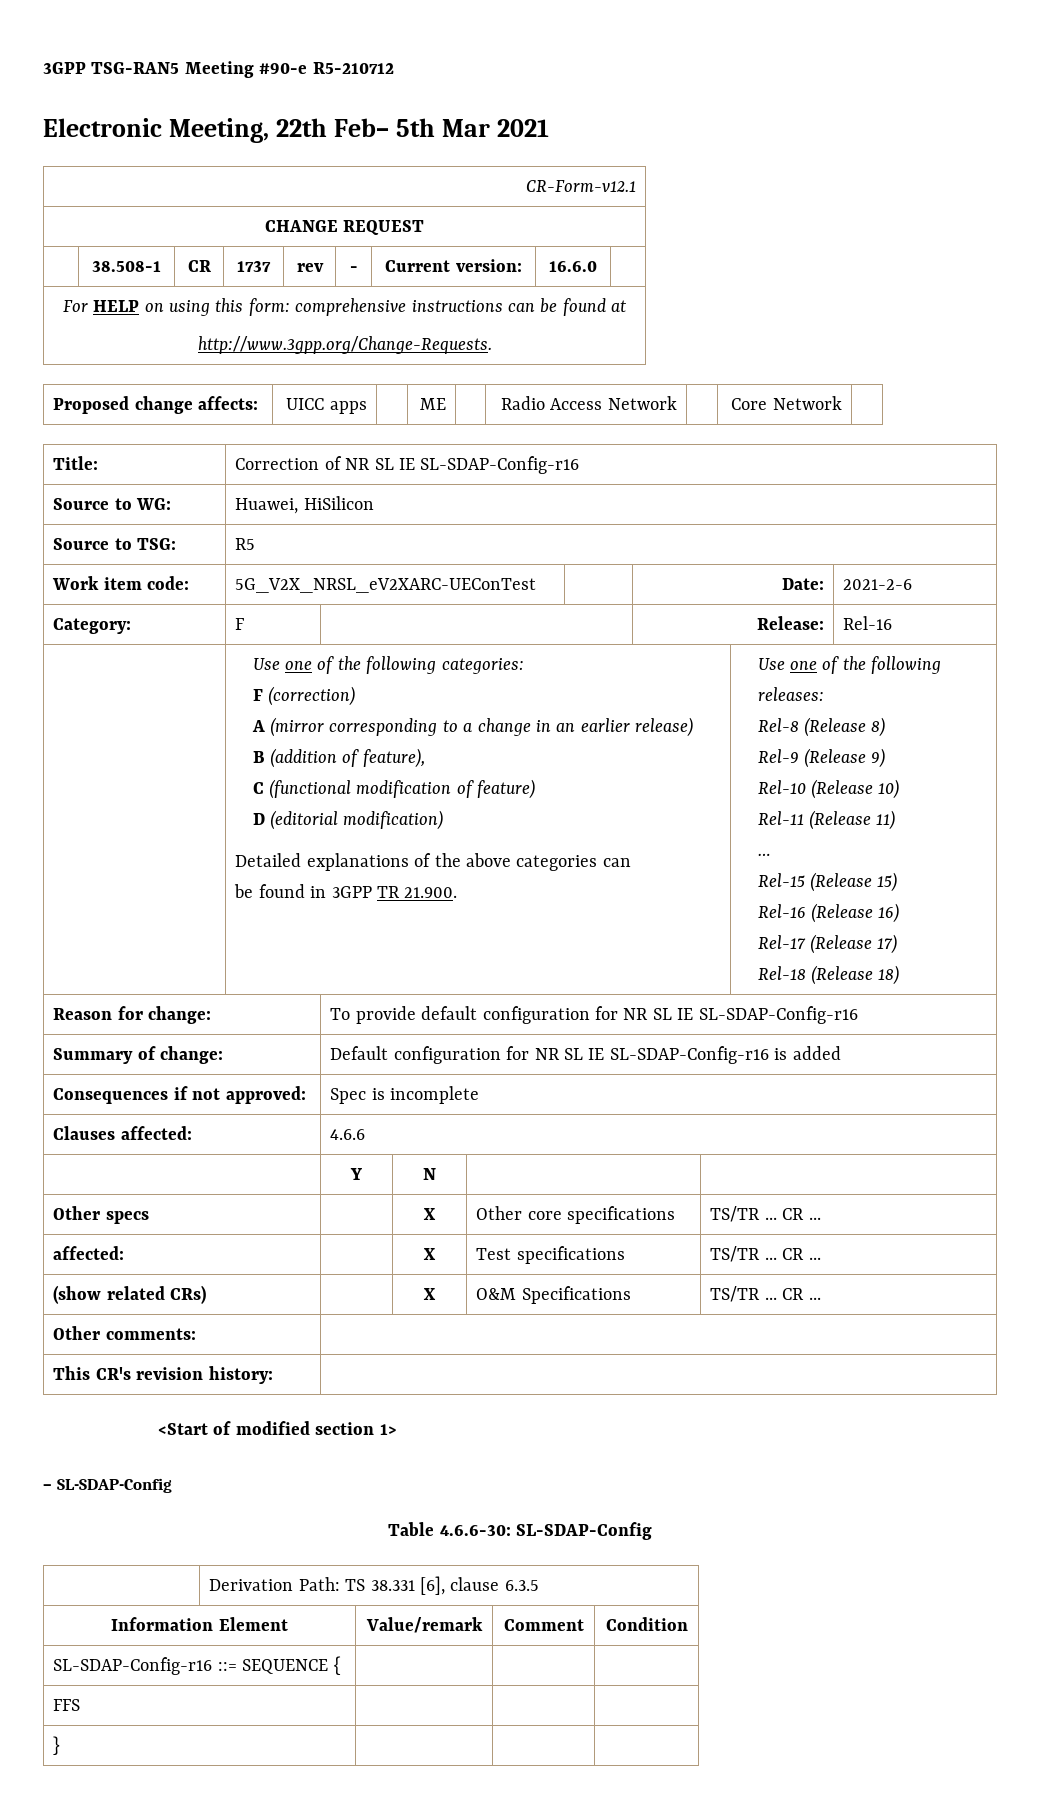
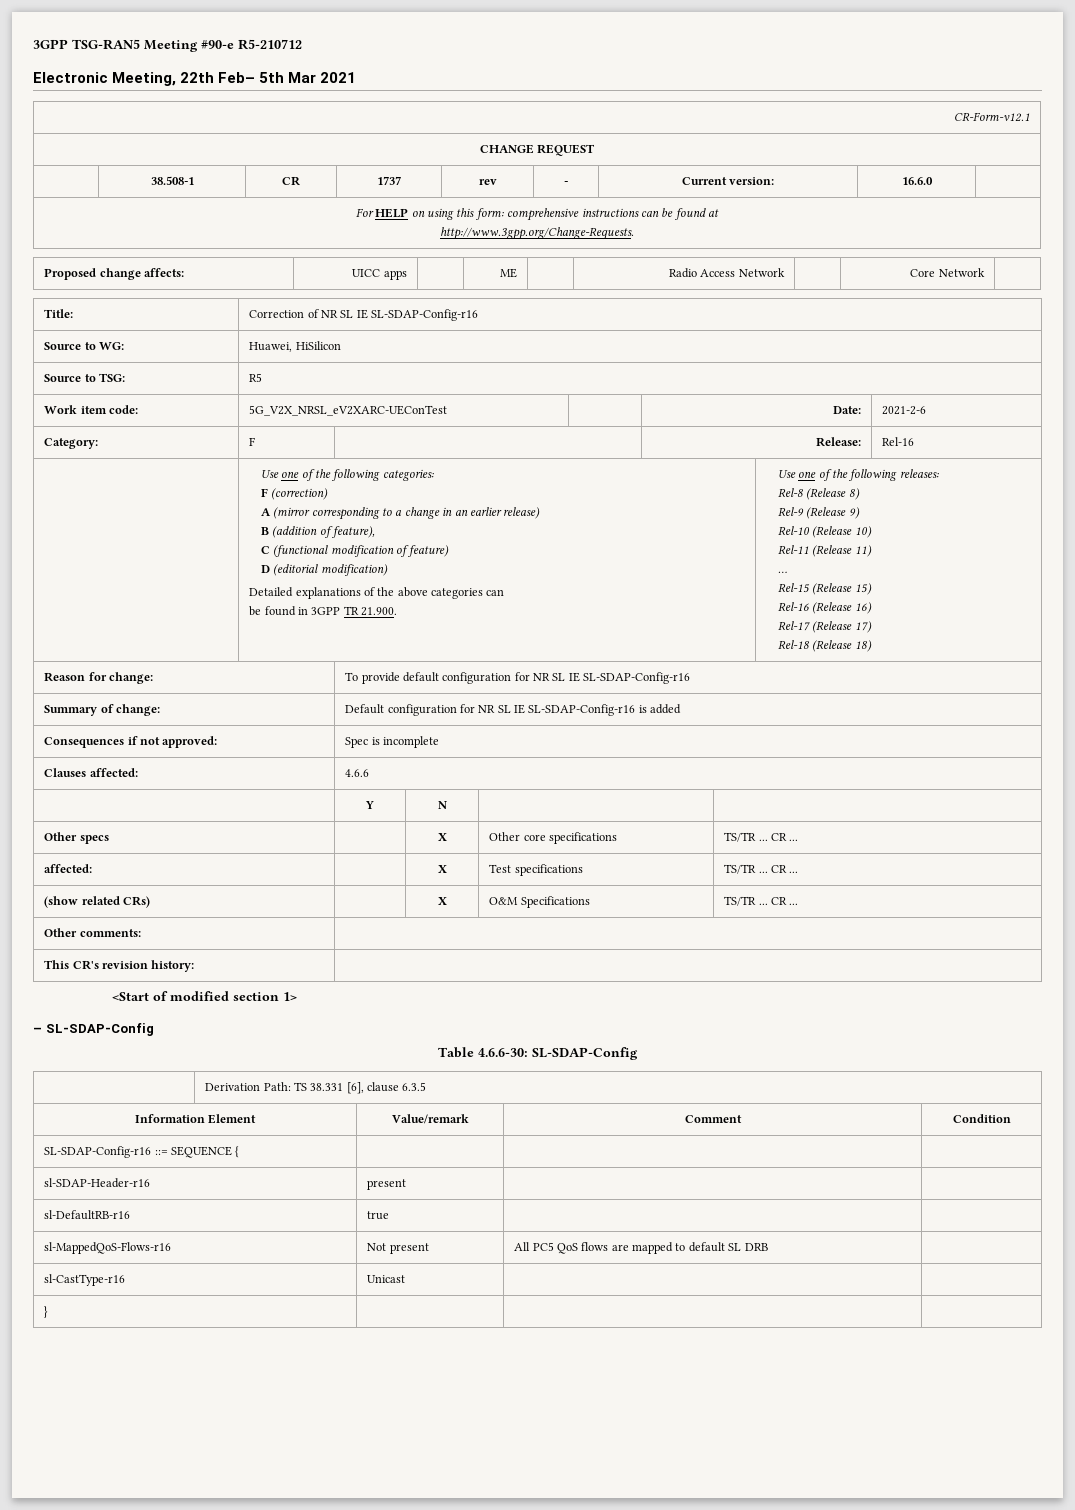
[53,1699,81,1711] FFS | -> [44,1178,151,1188] [367,1179,407,1190] [44,1210,131,1220] [367,1211,390,1220] [44,1242,172,1254] [367,1243,429,1254] [514,1242,768,1254] [44,1274,126,1286] [367,1275,406,1283] sl-SDAP-Header-r16 | present | | // sl-DefaultRB-r16 | true | | // sl-MappedQoS-Flows-r16 | Not present | All PC5 QoS flows are mapped to default SL DRB | // sl-CastType-r16 | Unicast

